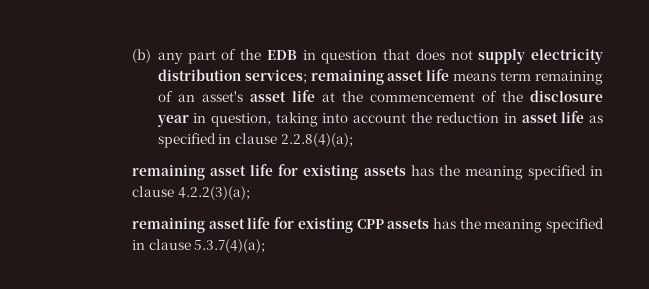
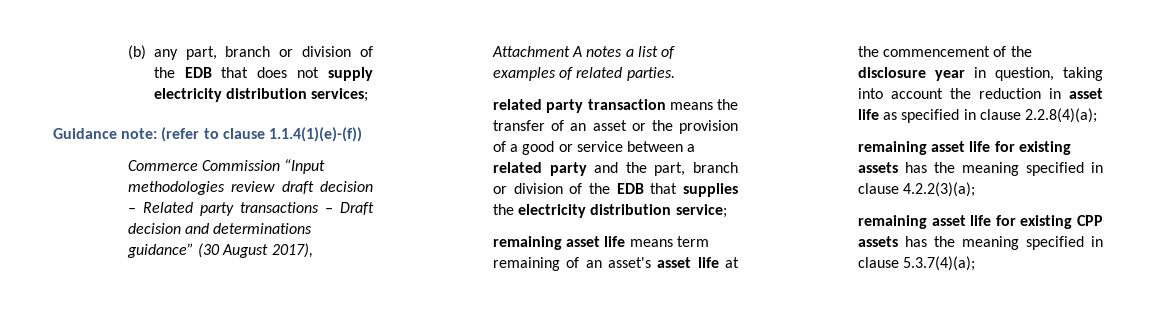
[187,49,378,64] part of the EDB in question -> [185,46,373,60] [153,67,212,78] part, branch or division of the EDB
(307, 77) none -> [53,127,362,142] [128,159,326,174] [128,181,373,195] [128,202,374,216] [128,223,313,234] [127,243,313,258] [492,46,675,59] [493,67,675,81] [493,99,738,113] [493,120,738,134] [493,141,696,155] [493,162,738,176] [493,183,738,197] [493,204,727,218] // Guidance note: (refer to clause 1.1.4(1)(e)-(f)) // Commerce Commission “Input methodologies review draft decision – Related party transactions – Draft decision and determinations guidance” (30 August 2017), Attachment A notes a list of examples of related parties. // related party transaction means the transfer of an asset or the provision of a good or service between a related party and the part, branch or division of the EDB that supplies the electricity distribution service; //

